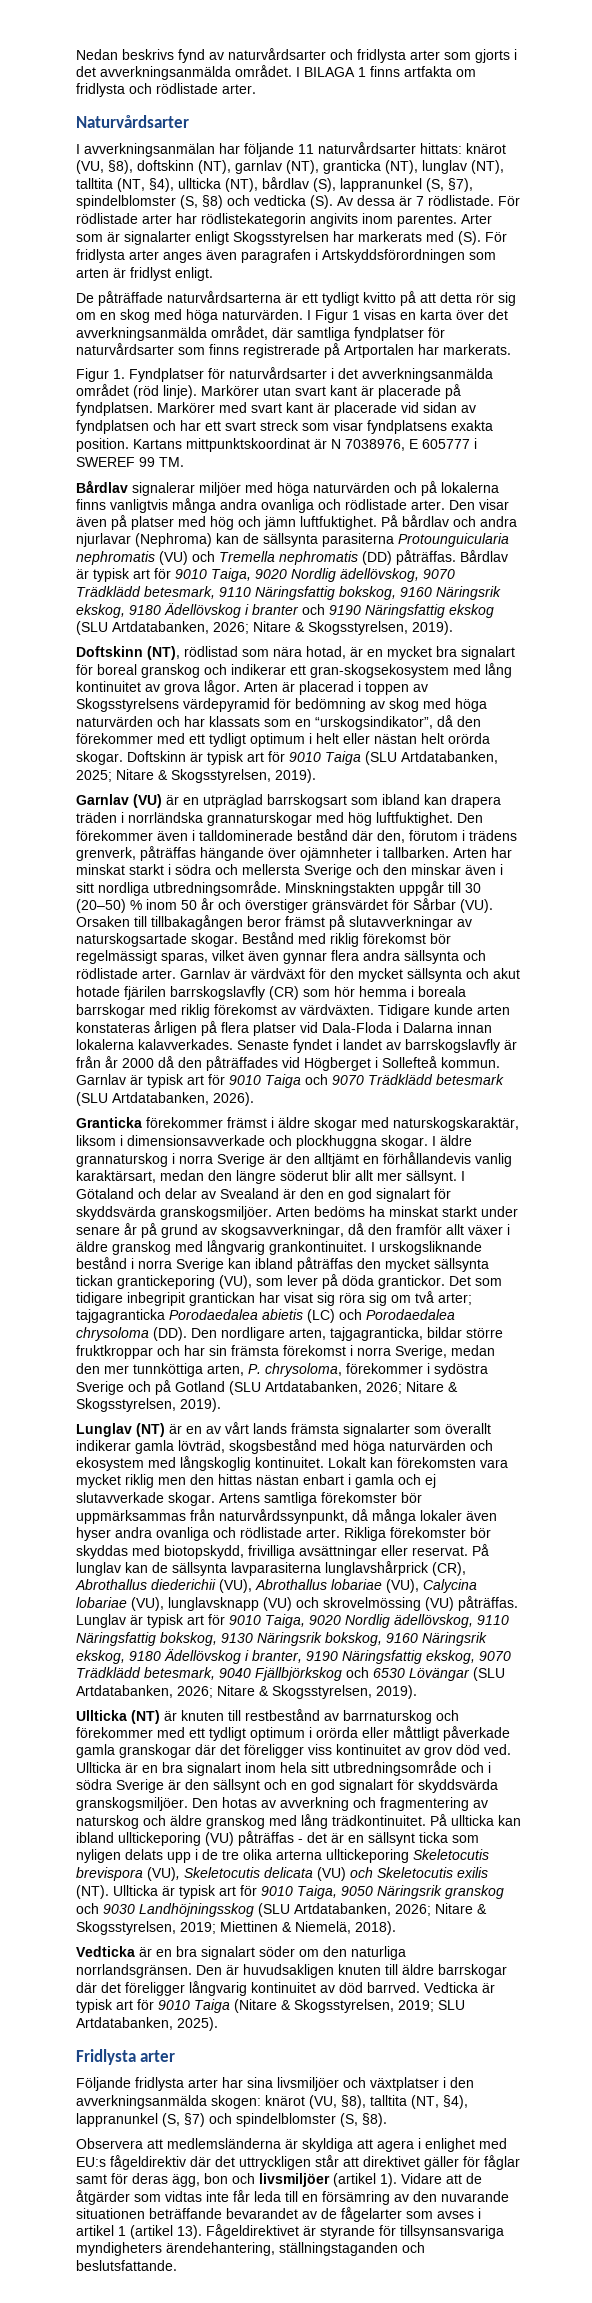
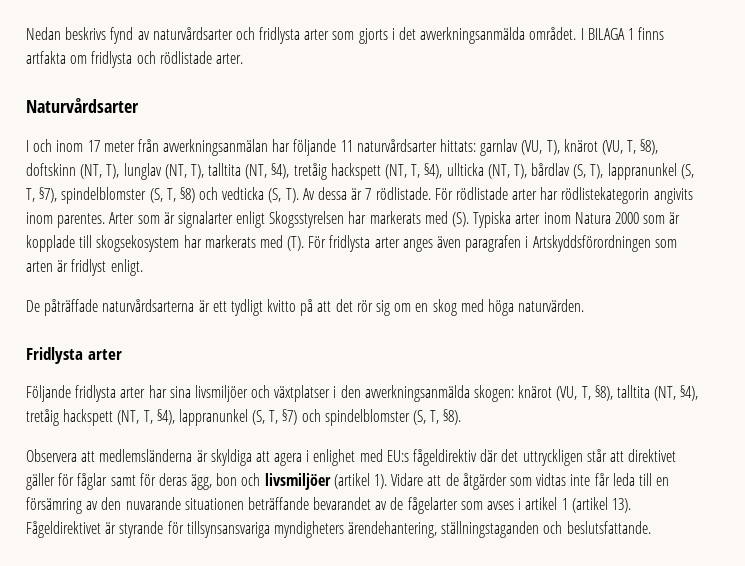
(80, 149) none -> [33,139,159,152] och inom 17 meter från
[466,143,506,154] [76,160,104,174] knärot (VU, -> [480,139,637,156] garnlav (VU, T), knärot (VU, T,
[198,160,504,174] [76,177,444,192] (NT), garnlav (NT), granticka (NT), lunglav (NT), talltita (NT, §4), ullticka (NT), bårdlav (S), lappranunkel (S, -> [80,163,694,180] [26,188,35,202] (NT, T), lunglav (NT, T), talltita (NT, §4), tretåig hackspett (NT, T, §4), ullticka (NT, T), bårdlav (S, T), lappranunkel (S, T,
(198, 202) none -> [166,188,176,202] T,
[310,195,333,209] (S). -> [268,188,299,203] (S, T).
(481, 238) none -> [473,211,681,228] [26,235,305,252] Typiska arter inom Natura 2000 som är kopplade till skogsekosystem har markerats med (T).
[440,292,472,303] detta -> [335,299,353,312] det
[307,309,508,323] [76,326,445,341] [76,343,511,358] [76,367,493,382] [76,384,461,399] [76,402,476,416] [76,420,493,434] [76,438,477,452] [76,457,184,467] [76,480,499,496] [76,498,509,513] [76,515,517,530] [76,533,509,547] [76,550,508,565] [76,568,455,582] [76,586,501,600] [76,603,494,618] [76,621,453,635] [76,646,515,660] [76,663,512,678] [76,680,428,695] [76,698,487,712] [76,715,481,730] [76,733,490,747] [76,751,498,765] [76,769,316,783] [76,794,501,808] [76,812,483,826] [76,829,517,843] [76,846,512,861] [76,864,503,878] [76,881,481,896] [76,898,493,913] [76,915,472,930] [76,932,451,947] [76,950,486,964] [76,968,520,982] [76,986,466,1000] [76,1004,510,1018] [76,1021,492,1036] [76,1039,517,1053] [76,1056,500,1071] [76,1074,504,1088] [76,1092,254,1106] [76,1117,519,1131] [76,1135,472,1149] [76,1152,512,1167] [76,1170,465,1184] [76,1188,451,1202] [76,1206,518,1220] [76,1223,510,1238] [76,1240,482,1255] [76,1257,489,1272] [76,1274,502,1289] [76,1291,472,1306] [76,1309,455,1323] [76,1327,503,1341] [76,1345,495,1359] [76,1363,488,1377] [76,1380,458,1395] [76,1398,221,1412] [76,1422,491,1437] [76,1439,493,1454] [76,1456,508,1471] [76,1474,436,1488] [76,1492,422,1506] [76,1509,497,1524] [76,1527,491,1541] [76,1544,489,1559] [76,1561,466,1576] [75,1579,477,1593] [76,1596,518,1611] [76,1614,509,1628] [76,1632,487,1646] [76,1649,511,1664] [76,1667,505,1681] [76,1685,417,1699] [76,1709,459,1724] [76,1726,510,1741] [76,1744,511,1758] [76,1761,491,1776] [76,1779,498,1793] [76,1797,488,1811] [76,1814,521,1829] [76,1831,479,1846] [76,1849,489,1863] [76,1867,488,1881] [76,1885,504,1899] [76,1903,487,1917] [76,1921,396,1935] [76,1946,406,1960] [76,1964,507,1978] [76,1981,495,1996] [76,1999,465,2013] [76,2017,218,2031] I Figur 1 visas en karta över det avverkningsanmälda området, där samtliga fyndplatser för naturvårdsarter som finns registrerade på Artportalen har markerats. // Figur 1. Fyndplatser för naturvårdsarter i det avverkningsanmälda området (röd linje). Markörer utan svart kant är placerade på fyndplatsen. Markörer med svart kant är placerade vid sidan av fyndplatsen och har ett svart streck som visar fyndplatsens exakta position. Kartans mittpunktskoordinat är N 7038976, E 605777 i SWEREF 99 TM. // Bårdlav signalerar miljöer med höga naturvärden och på lokalerna finns vanligtvis många andra ovanliga och rödlistade arter. Den visar även på platser med hög och jämn luftfuktighet. På bårdlav och andra njurlavar (Nephroma) kan de sällsynta parasiterna Protounguicularia nephromatis (VU) och Tremella nephromatis (DD) påträffas. Bårdlav är typisk art för 9010 Taiga, 9020 Nordlig ädellövskog, 9070 Trädklädd betesmark, 9110 Näringsfattig bokskog, 9160 Näringsrik ekskog, 9180 Ädellövskog i branter och 9190 Näringsfattig ekskog (SLU Artdatabanken, 2026; Nitare & Skogsstyrelsen, 2019). // Doftskinn (NT), rödlistad som nära hotad, är en mycket bra signalart för boreal granskog och indikerar ett gran-skogsekosystem med lång kontinuitet av grova lågor. Arten är placerad i toppen av Skogsstyrelsens värdepyramid för bedömning av skog med höga naturvärden och har klassats som en “urskogsindikator”, då den förekommer med ett tydligt optimum i helt eller nästan helt orörda skogar. Doftskinn är typisk art för 9010 Taiga (SLU Artdatabanken, 2025; Nitare & Skogsstyrelsen, 2019). // Garnlav (VU) är en utpräglad barrskogsart som ibland kan drapera träden i norrländska grannaturskogar med hög luftfuktighet. Den förekommer även i talldominerade bestånd där den, förutom i trädens grenverk, påträffas hängande över ojämnheter i tallbarken. Arten har minskat starkt i södra och mellersta Sverige och den minskar även i sitt nordliga utbredningsområde. Minskningstakten uppgår till 30 (20–50) % inom 50 år och överstiger gränsvärdet för Sårbar (VU). Orsaken till tillbakagången beror främst på slutavverkningar av naturskogsartade skogar. Bestånd med riklig förekomst bör regelmässigt sparas, vilket även gynnar flera andra sällsynta och rödlistade arter. Garnlav är värdväxt för den mycket sällsynta och akut hotade fjärilen barrskogslavfly (CR) som hör hemma i boreala barrskogar med riklig förekomst av värdväxten. Tidigare kunde arten konstateras årligen på flera platser vid Dala-Floda i Dalarna innan lokalerna kalavverkades. Senaste fyndet i landet av barrskogslavfly är från år 2000 då den påträffades vid Högberget i Sollefteå kommun. Garnlav är typisk art för 9010 Taiga och 9070 Trädklädd betesmark (SLU Artdatabanken, 2026). // Granticka förekommer främst i äldre skogar med naturskogskaraktär, liksom i dimensionsavverkade och plockhuggna skogar. I äldre grannaturskog i norra Sverige är den alltjämt en förhållandevis vanlig karaktärsart, medan den längre söderut blir allt mer sällsynt. I Götaland och delar av Svealand är den en god signalart för skyddsvärda granskogsmiljöer. Arten bedöms ha minskat starkt under senare år på grund av skogsavverkningar, då den framför allt växer i äldre granskog med långvarig grankontinuitet. I urskogsliknande bestånd i norra Sverige kan ibland påträffas den mycket sällsynta tickan grantickeporing (VU), som lever på döda grantickor. Det som tidigare inbegripit grantickan har visat sig röra sig om två arter; tajgagranticka Porodaedalea abietis (LC) och Porodaedalea chrysoloma (DD). Den nordligare arten, tajgagranticka, bildar större fruktkroppar och har sin främsta förekomst i norra Sverige, medan den mer tunnköttiga arten, P. chrysoloma, förekommer i sydöstra Sverige och på Gotland (SLU Artdatabanken, 2026; Nitare & Skogsstyrelsen, 2019). // Lunglav (NT) är en av vårt lands främsta signalarter som överallt indikerar gamla lövträd, skogsbestånd med höga naturvärden och ekosystem med långskoglig kontinuitet. Lokalt kan förekomsten vara mycket riklig men den hittas nästan enbart i gamla och ej slutavverkade skogar. Artens samtliga förekomster bör uppmärksammas från naturvårdssynpunkt, då många lokaler även hyser andra ovanliga och rödlistade arter. Rikliga förekomster bör skyddas med biotopskydd, frivilliga avsättningar eller reservat. På lunglav kan de sällsynta lavparasiterna lunglavshårprick (CR), Abrothallus diederichii (VU), Abrothallus lobariae (VU), Calycina lobariae (VU), lunglavsknapp (VU) och skrovelmössing (VU) påträffas. Lunglav är typisk art för 9010 Taiga, 9020 Nordlig ädellövskog, 9110 Näringsfattig bokskog, 9130 Näringsrik bokskog, 9160 Näringsrik ekskog, 9180 Ädellövskog i branter, 9190 Näringsfattig ekskog, 9070 Trädklädd betesmark, 9040 Fjällbjörkskog och 6530 Lövängar (SLU Artdatabanken, 2026; Nitare & Skogsstyrelsen, 2019). // Ullticka (NT) är knuten till restbestånd av barrnaturskog och förekommer med ett tydligt optimum i orörda eller måttligt påverkade gamla granskogar där det föreligger viss kontinuitet av grov död ved. Ullticka är en bra signalart inom hela sitt utbredningsområde och i södra Sverige är den sällsynt och en god signalart för skyddsvärda granskogsmiljöer. Den hotas av avverkning och fragmentering av naturskog och äldre granskog med lång trädkontinuitet. På ullticka kan ibland ulltickeporing (VU) påträffas - det är en sällsynt ticka som nyligen delats upp i de tre olika arterna ulltickeporing Skeletocutis brevispora (VU), Skeletocutis delicata (VU) och Skeletocutis exilis (NT). Ullticka är typisk art för 9010 Taiga, 9050 Näringsrik granskog och 9030 Landhöjningsskog (SLU Artdatabanken, 2026; Nitare & Skogsstyrelsen, 2019; Miettinen & Niemelä, 2018). // Vedticka är en bra signalart söder om den naturliga norrlandsgränsen. Den är huvudsakligen knuten till äldre barrskogar där det föreligger långvarig kontinuitet av död barrved. Vedticka är typisk art för 9010 Taiga (Nitare & Skogsstyrelsen, 2019; SLU Artdatabanken, 2025). -> (585, 305) none
(337, 2102) none -> [581,386,591,400] T,
[76,2113,180,2127] lappranunkel (S, -> [26,409,279,426] tretåig hackspett (NT, T, §4), lappranunkel (S, T,
(358, 2120) none -> [430,410,440,424] T,

